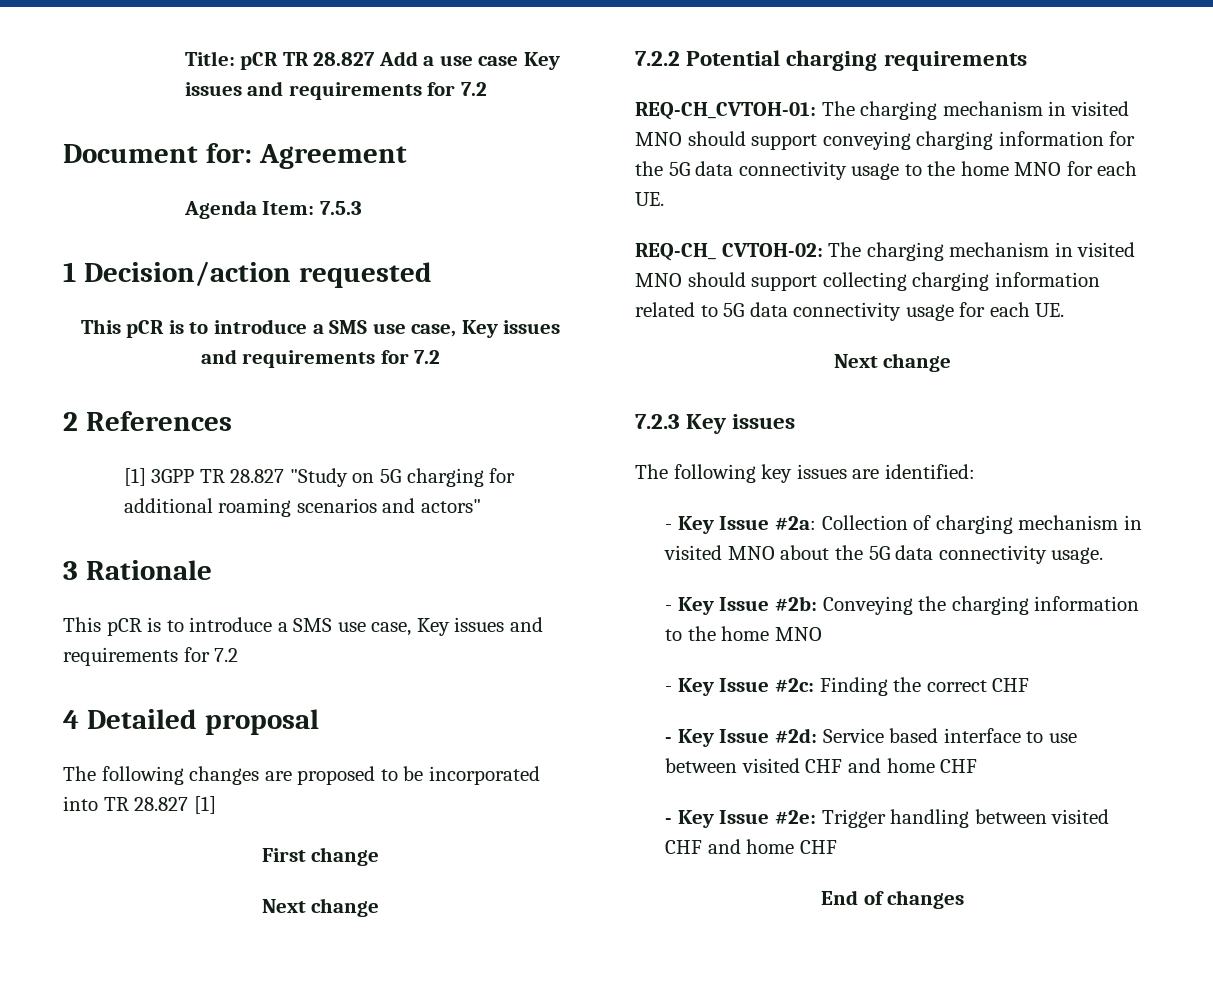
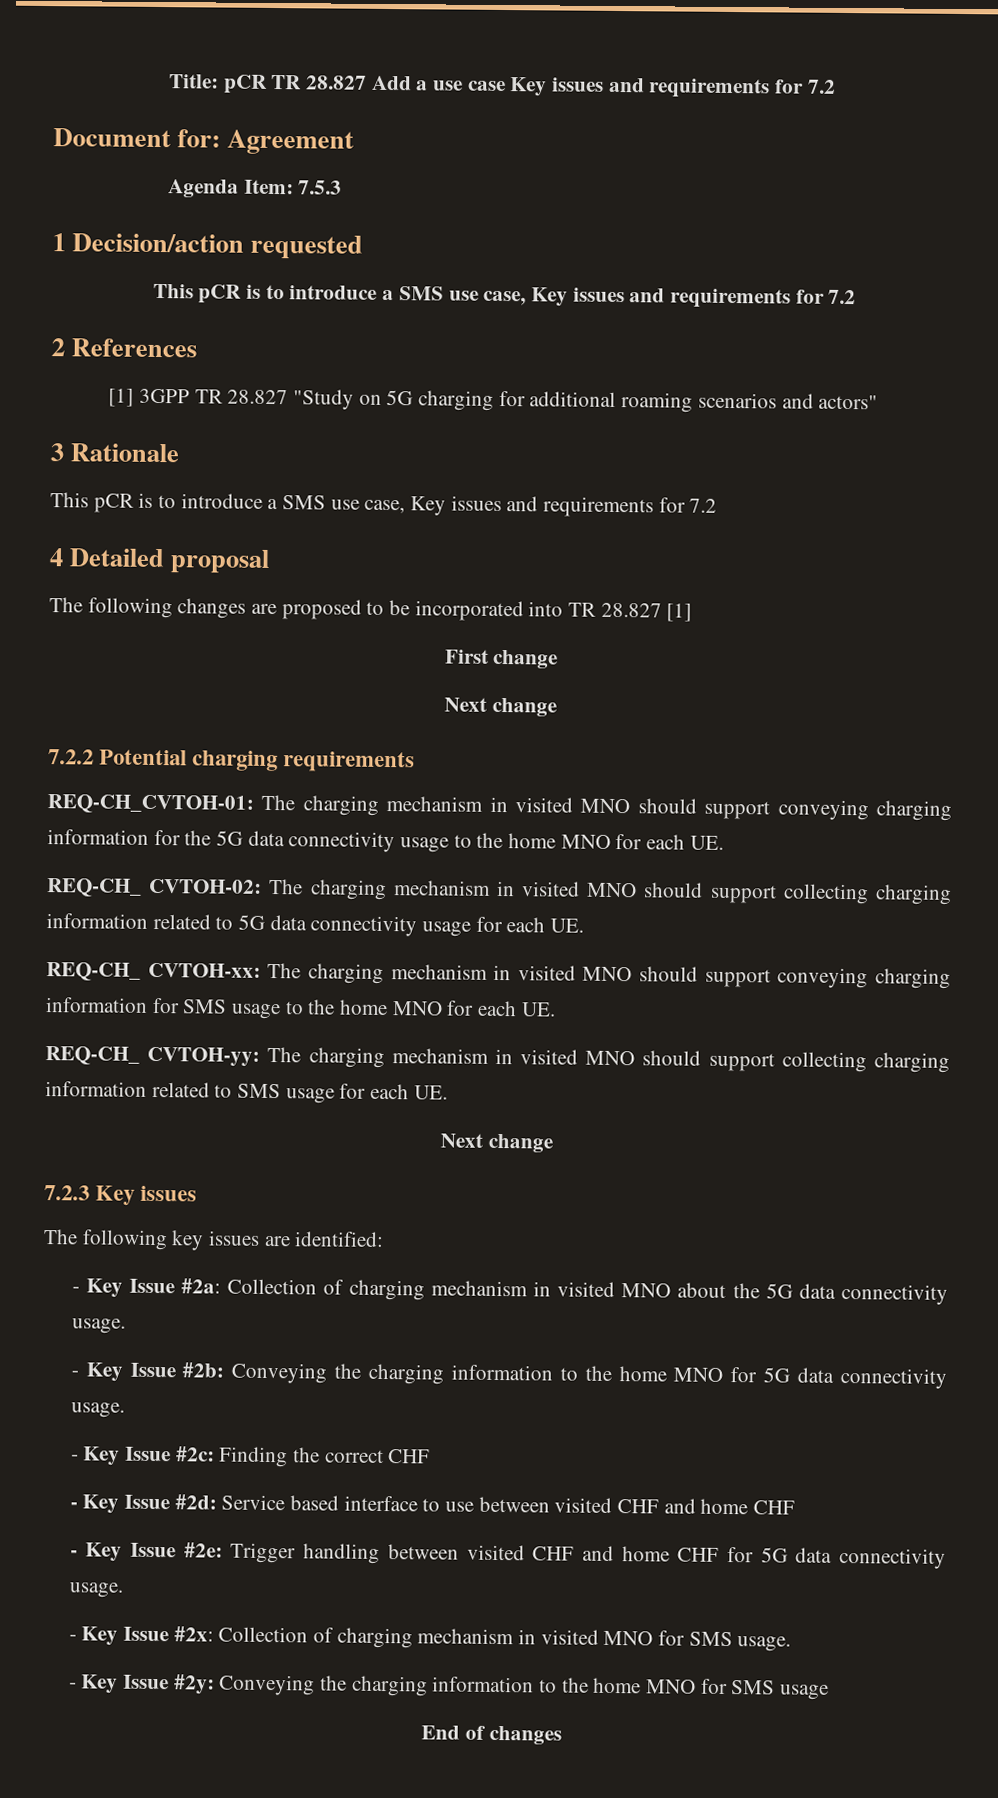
(1065, 310) none -> [46,962,951,989] [45,997,556,1020] [45,1046,950,1073] [45,1081,448,1104] // REQ-CH_ CVTOH-xx: The charging mechanism in visited MNO should support conveying charging information for SMS usage to the home MNO for each UE. // REQ-CH_ CVTOH-yy: The charging mechanism in visited MNO should support collecting charging information related to SMS usage for each UE.
(822, 634) none -> [730,1367,947,1389] [70,1402,125,1418] for 5G data connectivity usage.
(837, 847) none -> [726,1547,947,1569] [68,1582,124,1598] [68,1626,792,1652] [68,1674,830,1700] for 5G data connectivity usage. // - Key Issue #2x: Collection of charging mechanism in visited MNO for SMS usage. // - Key Issue #2y: Conveying the charging information to the home MNO for SMS usage

